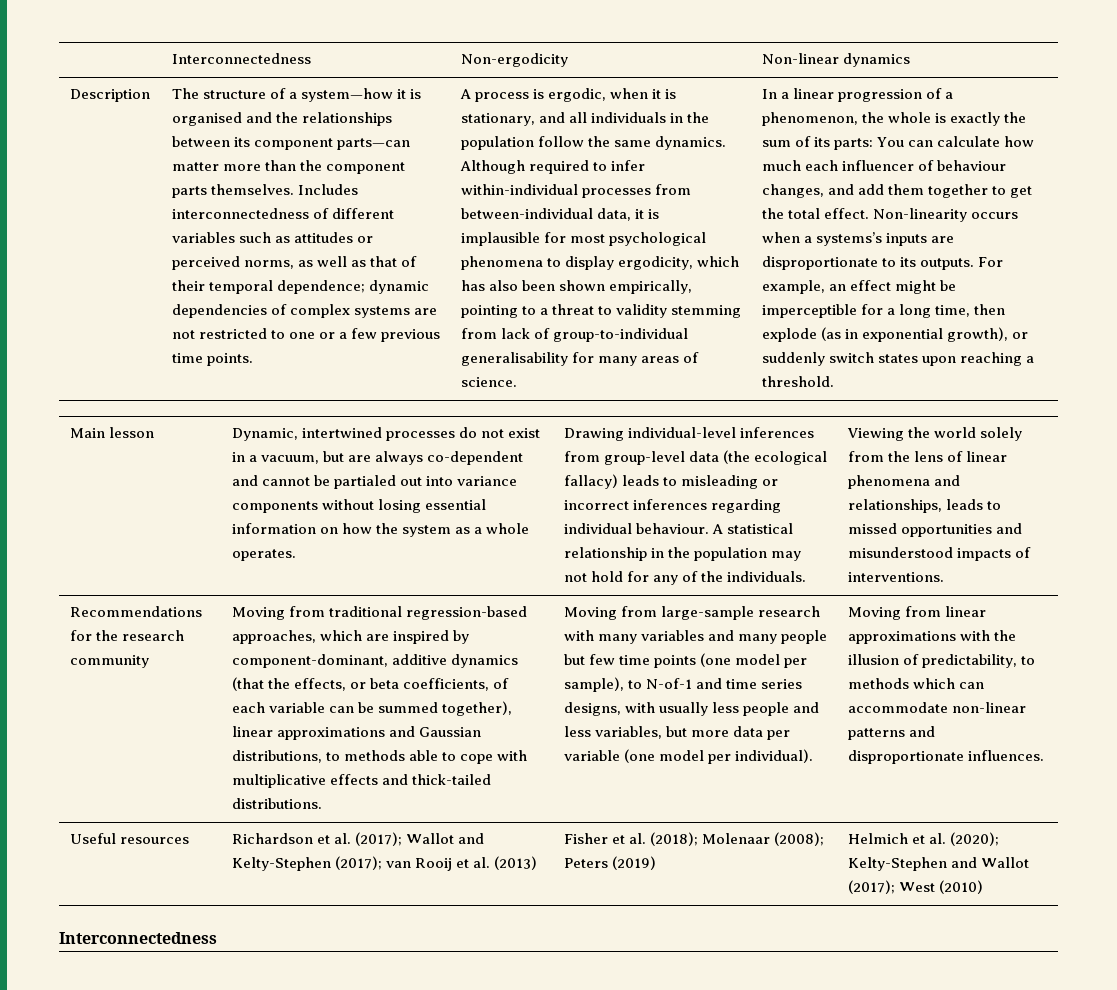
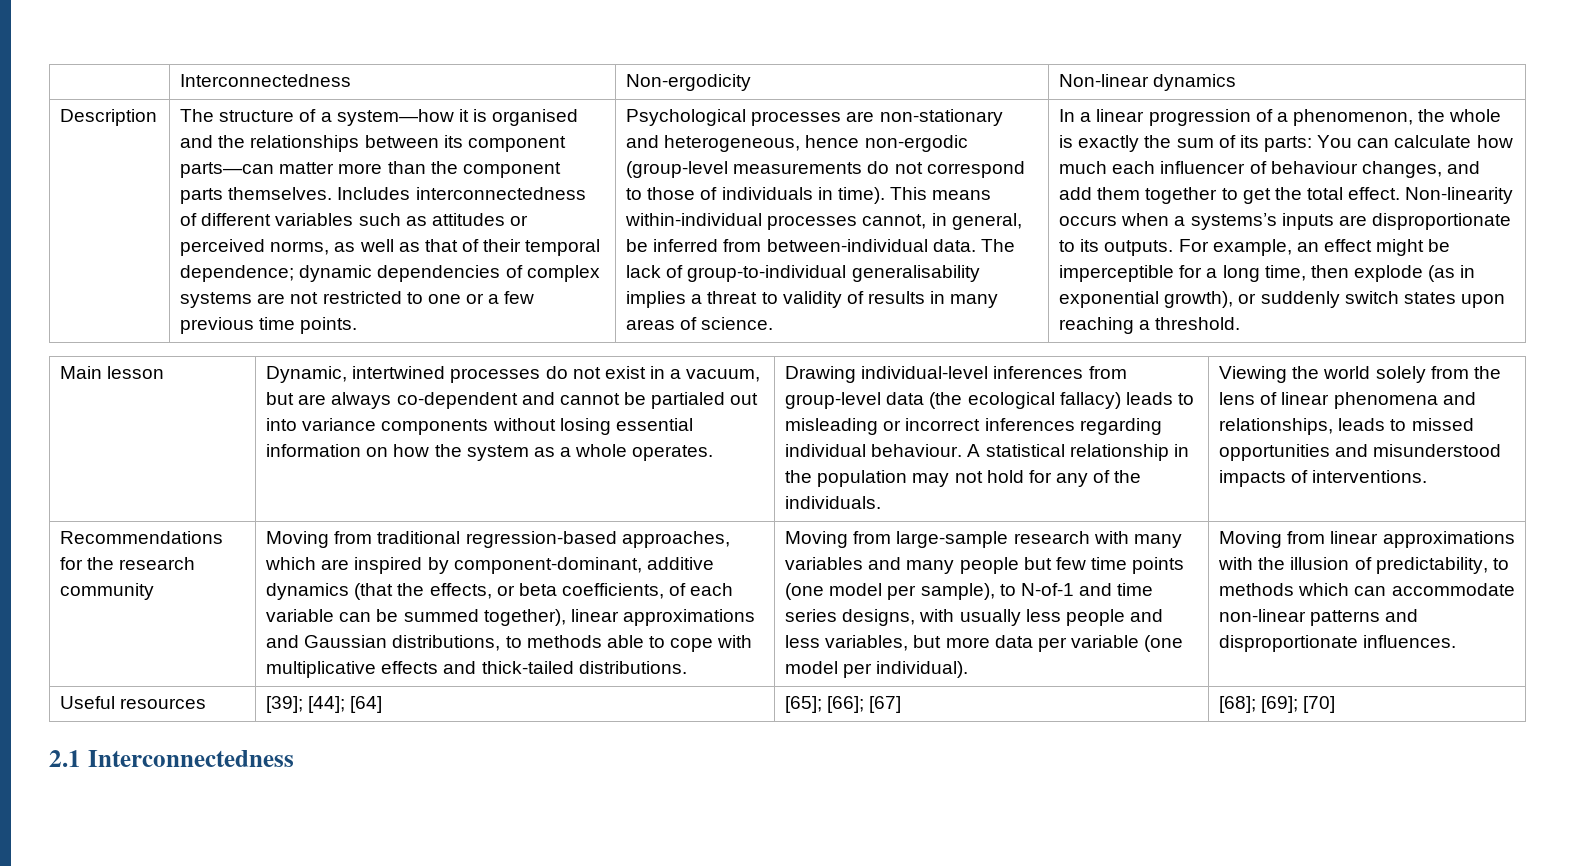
[459,88,677,102] [460,112,709,126] [460,136,726,150] [459,160,645,174] [460,184,691,198] [460,208,659,221] [460,232,706,246] [460,256,739,270] [460,280,692,294] [460,304,742,318] [460,328,688,342] [460,352,594,366] A process is ergodic, when it is stationary, and all individuals in the population follow the same dynamics. Although required to infer within-individual processes from between-individual data, it is implausible for most psychological phenomena to display ergodicity, which has also been shown empirically, pointing to a threat to validity stemming from lack of group-to-individual generalisability for -> [626,109,1003,126] [626,135,968,152] [626,161,1025,178] [626,187,992,204] [625,213,1022,230] [626,239,1015,252] [626,265,980,282] [626,291,946,308] Psychological processes are non-stationary and heterogeneous, hence non-ergodic (group-level measurements do not correspond to those of individuals in time). This means within-individual processes cannot, in general, be inferred from between-individual data. The lack of group-to-individual generalisability implies a threat to validity of results in
[231,832,484,846] [231,856,538,871] [563,832,824,846] [563,856,656,870] [847,832,999,846] [847,857,1029,871] [847,880,983,894] Richardson et al. (2017); Wallot and Kelty-Stephen (2017); van Rooij et al. (2013) | Fisher et al. (2018); Molenaar (2008); Peters (2019) | Helmich et al. (2020); Kelty-Stephen and Wallot (2017); West (2010) // -> [266,696,383,713] [785,696,902,713] [1219,696,1336,713] [49,750,81,767] [39]; [44]; [64] | [65]; [66]; [67] | [68]; [69]; [70] // 2.1

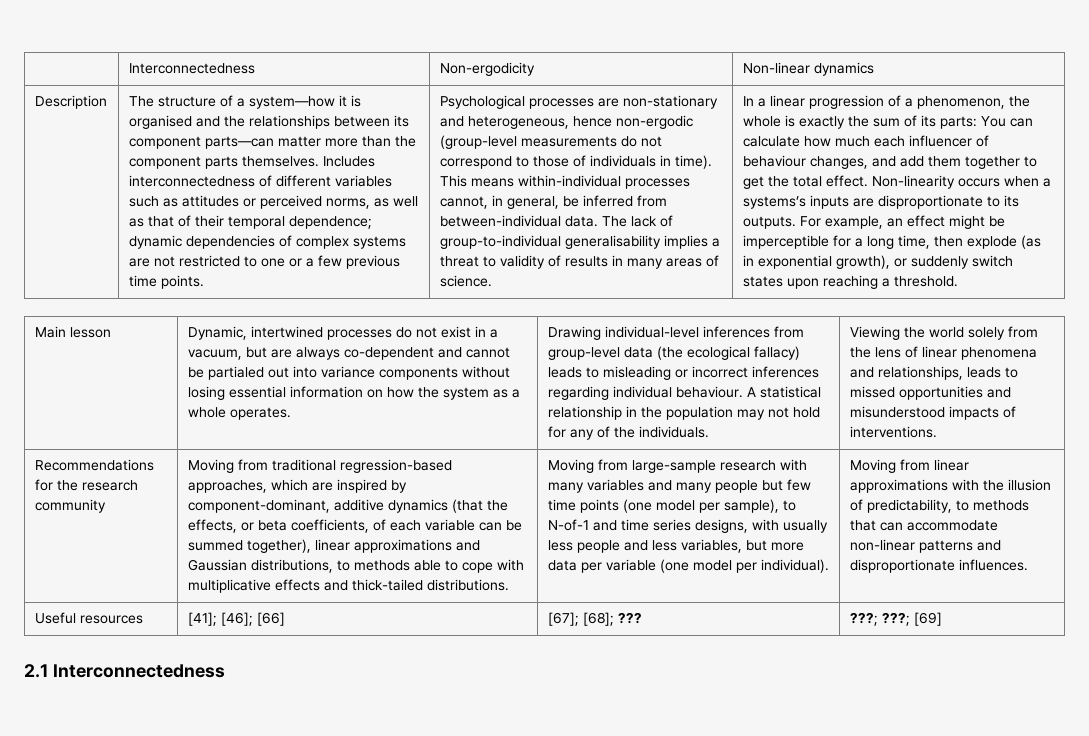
[1298,583,1350,596] which -> [849,520,876,531] that
[266,696,383,713] [785,696,902,713] [1219,696,1336,713] [39]; [44]; [64] | [65]; [66]; [67] | [68]; [69]; [70] -> [187,612,285,626] [547,612,642,626] [849,612,942,626] [41]; [46]; [66] | [67]; [68]; ??? | ???; ???; [69]

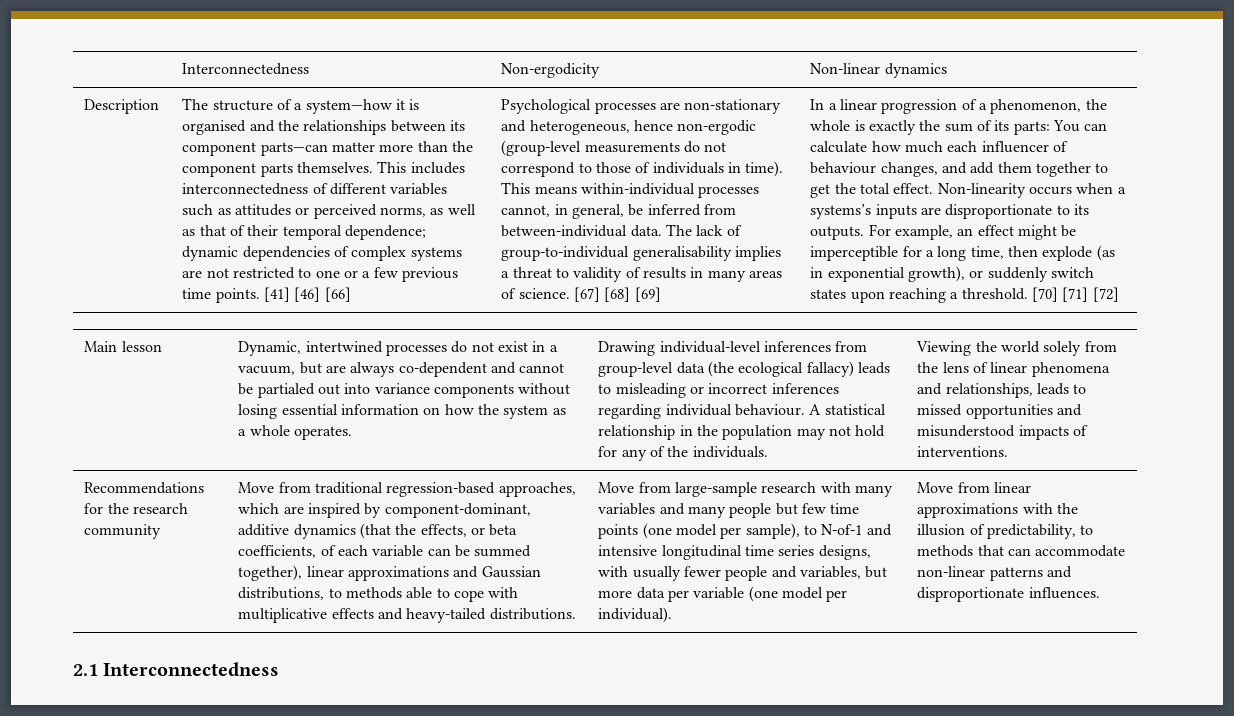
[322,156,375,167] Includes -> [377,161,465,174] This includes
(204, 282) none -> [264,287,351,302] [41] [46] [66]
(492, 281) none -> [574,287,661,302] [67] [68] [69]
(958, 281) none -> [1032,287,1119,302] [70] [71] [72]
[187,459,234,473] Moving -> [238,482,275,493] Move
[351,579,423,591] thick-tailed -> [406,608,487,623] heavy-tailed
[547,459,594,473] Moving -> [598,482,635,493] Move
(617, 525) none -> [598,545,742,560] intensive longitudinal
[547,540,573,551] less -> [684,566,722,577] fewer
[651,540,677,551] less -> (797, 572) none
[849,459,896,473] Moving -> [917,482,954,493] Move
[34,612,143,624] [187,612,285,626] [547,612,642,626] [849,612,942,626] // Useful resources | [41]; [46]; [66] | [67]; [68]; ??? | ???; ???; [69] -> (1100, 593) none

